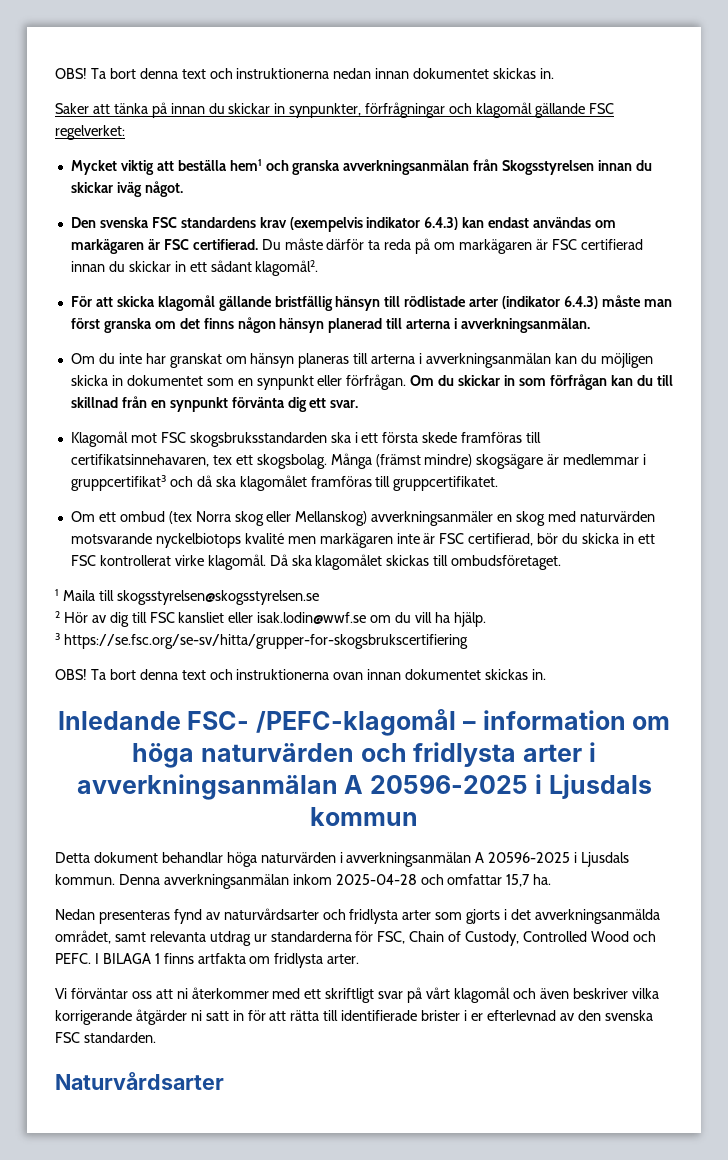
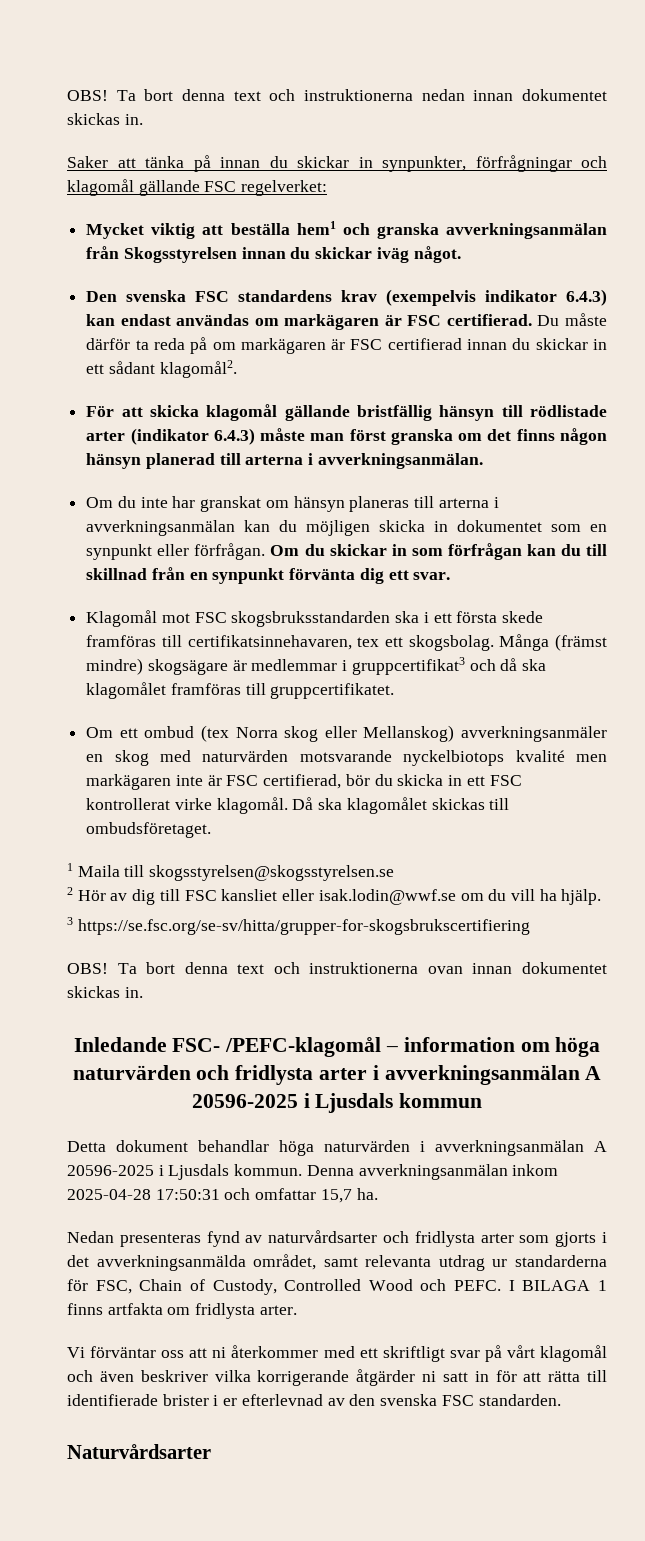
(417, 879) none -> [155,1189,220,1200] 17:50:31

